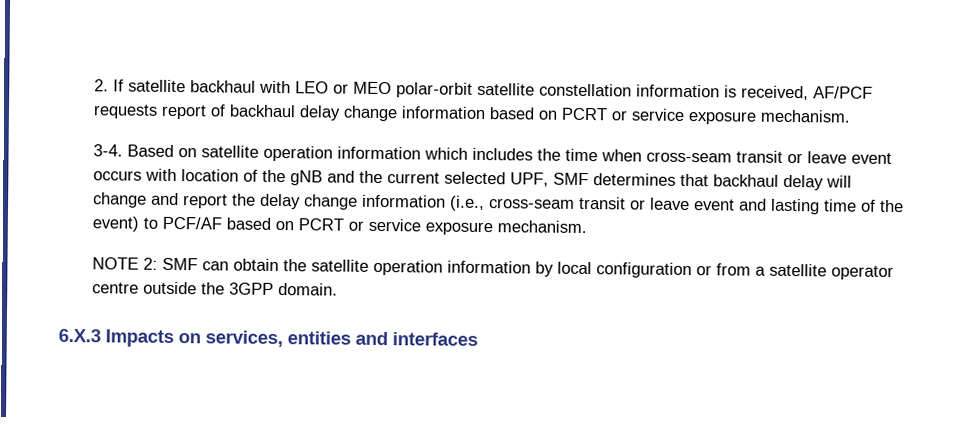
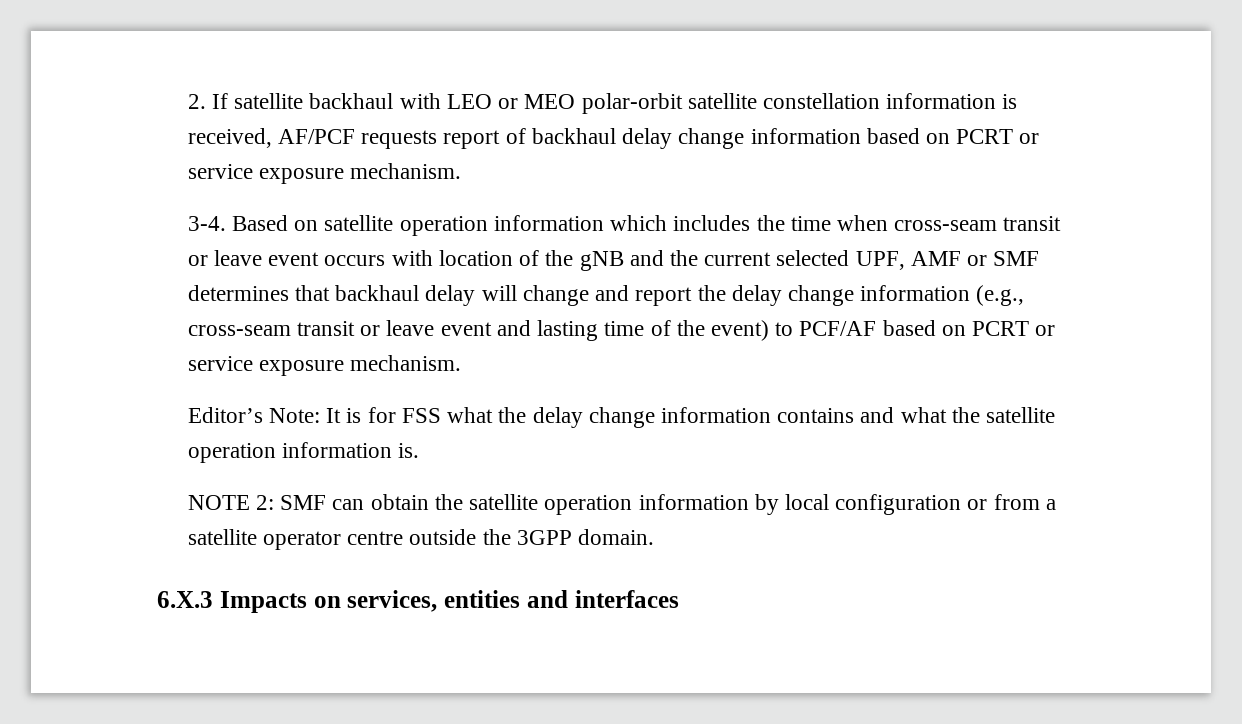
(549, 179) none -> [910,251,987,266] AMF or
[449,195,485,212] (i.e., -> [976,285,1025,306] (e.g.,
(587, 227) none -> [187,407,1055,428] [187,442,420,463] // Editor’s Note: It is for FSS what the delay change information contains and what the satellite operation information is.

